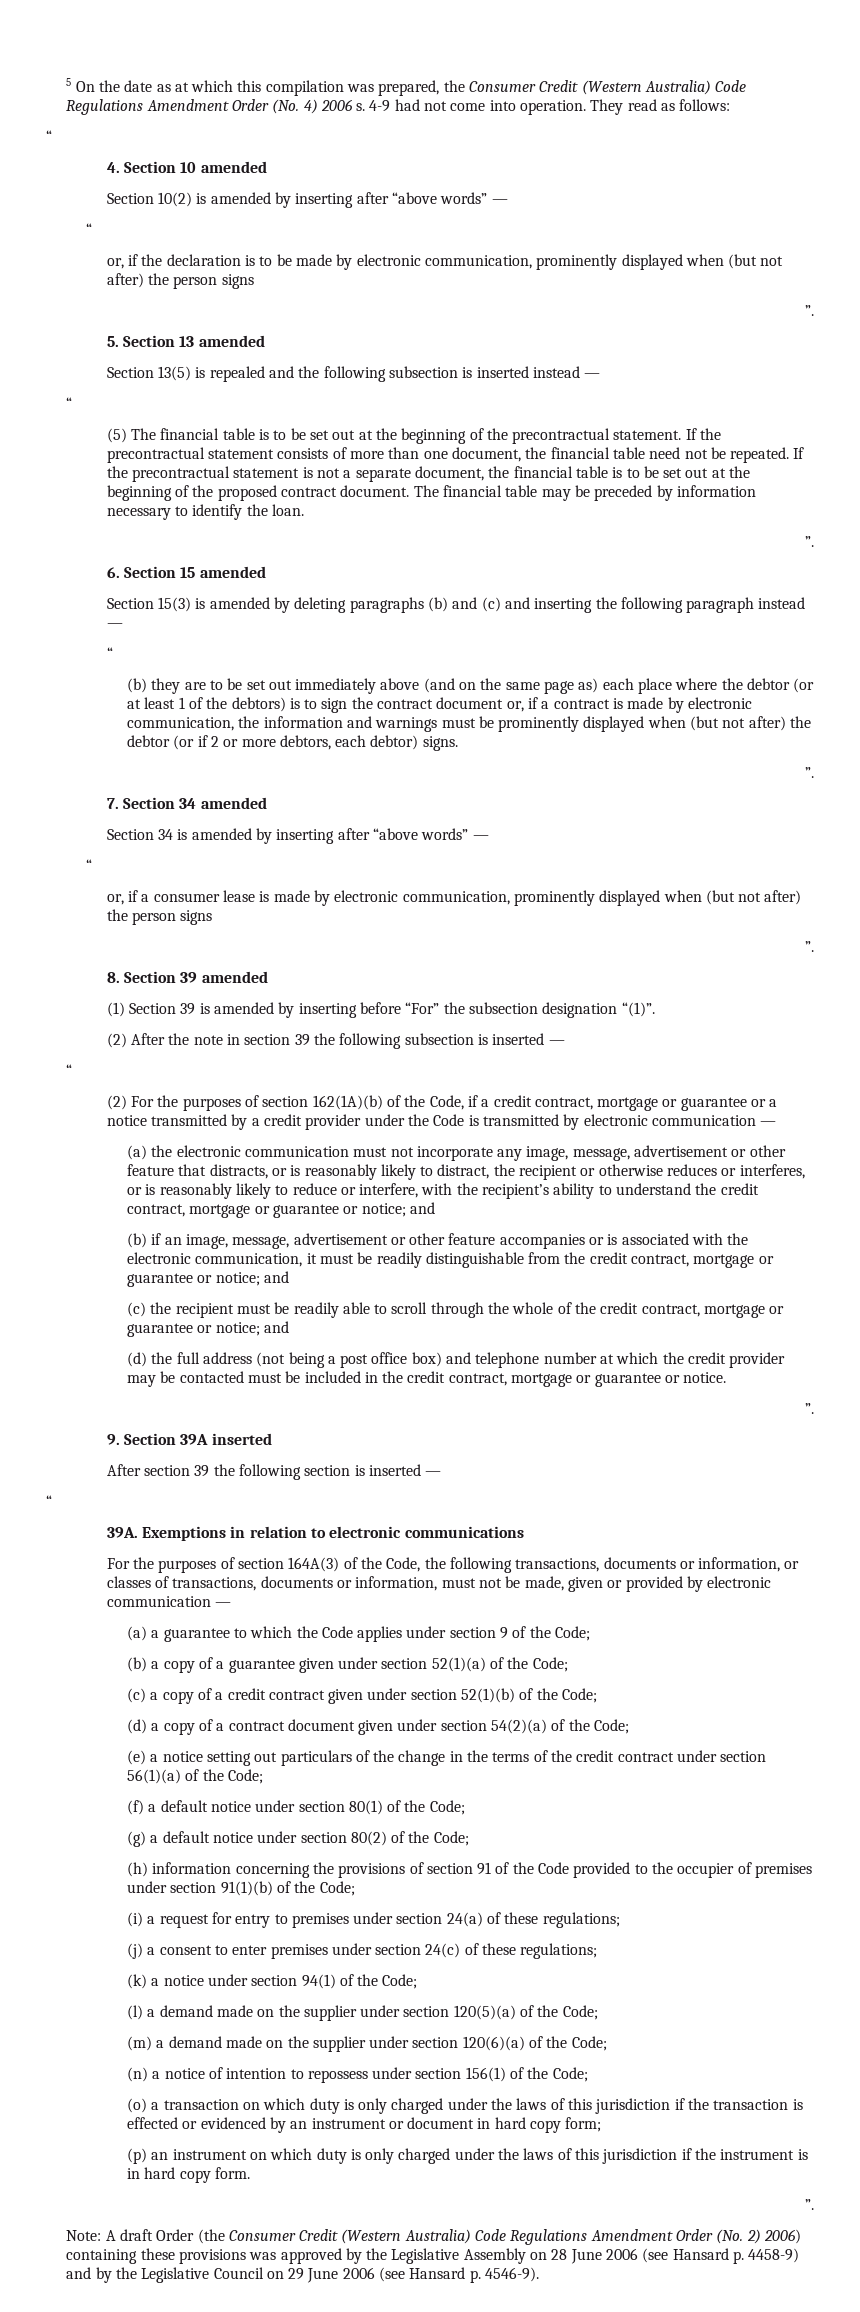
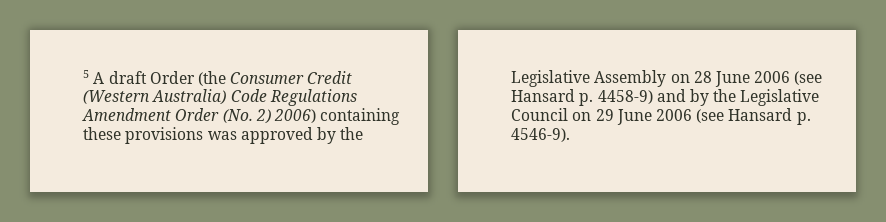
[75,80,747,96] [66,99,731,115] [46,130,52,142] [106,161,267,173] [106,192,508,208] [86,223,93,235] [106,254,784,270] [106,273,254,289] [805,305,814,316] [106,335,265,347] [106,366,601,382] [66,397,73,409] [106,428,722,444] [106,447,805,463] [106,466,751,482] [106,485,756,501] [106,504,304,520] [805,536,814,547] [106,566,266,578] [106,597,806,613] [106,623,123,628] [106,647,113,659] [126,678,815,694] [126,697,752,713] [126,716,812,732] [126,735,458,751] [805,767,814,778] [106,797,267,809] [106,828,489,844] [86,859,93,871] [106,890,802,906] [106,909,213,925] [805,941,814,952] [106,971,268,983] [106,1002,655,1018] [106,1033,565,1049] [66,1064,73,1076] [106,1095,778,1111] [106,1114,777,1130] [126,1145,786,1161] [126,1164,805,1180] [126,1183,759,1199] [126,1202,435,1218] [126,1233,749,1249] [126,1252,774,1268] [126,1271,289,1287] [126,1302,785,1318] [126,1321,289,1337] [126,1352,786,1368] [126,1371,727,1387] [805,1403,814,1414] [106,1433,272,1445] [106,1464,442,1480] [46,1495,52,1507] [106,1526,524,1541] [106,1557,800,1573] [106,1576,772,1592] [106,1596,232,1607] [126,1626,591,1642] [126,1657,568,1673] [126,1688,598,1704] [126,1719,630,1735] [126,1750,767,1766] [126,1769,263,1784] [126,1800,465,1815] [126,1831,469,1847] [126,1862,813,1878] [126,1881,355,1896] [126,1912,620,1928] [126,1943,598,1959] [126,1974,418,1989] [126,2005,598,2021] [126,2036,607,2052] [126,2067,588,2083] [126,2098,803,2114] [126,2117,602,2133] [126,2148,808,2164] [126,2167,250,2183] [805,2199,814,2210] [66,2230,102,2241] On the date as at which this compilation was prepared, the Consumer Credit (Western Australia) Code Regulations Amendment Order (No. 4) 2006 s. 4-9 had not come into operation. They read as follows: // “ // 4. Section 10 amended // Section 10(2) is amended by inserting after “above words” — // “ // or, if the declaration is to be made by electronic communication, prominently displayed when (but not after) the person signs // ”. // 5. Section 13 amended // Section 13(5) is repealed and the following subsection is inserted instead — // “ // (5) The financial table is to be set out at the beginning of the precontractual statement. If the precontractual statement consists of more than one document, the financial table need not be repeated. If the precontractual statement is not a separate document, the financial table is to be set out at the beginning of the proposed contract document. The financial table may be preceded by information necessary to identify the loan. // ”. // 6. Section 15 amended // Section 15(3) is amended by deleting paragraphs (b) and (c) and inserting the following paragraph instead — // “ // (b) they are to be set out immediately above (and on the same page as) each place where the debtor (or at least 1 of the debtors) is to sign the contract document or, if a contract is made by electronic communication, the information and warnings must be prominently displayed when (but not after) the debtor (or if 2 or more debtors, each debtor) signs. // ”. // 7. Section 34 amended // Section 34 is amended by inserting after “above words” — // “ // or, if a consumer lease is made by electronic communication, prominently displayed when (but not after) the person signs // ”. // 8. Section 39 amended // (1) Section 39 is amended by inserting before “For” the subsection designation “(1)”. // (2) After the note in section 39 the following subsection is inserted — // “ // (2) For the purposes of section 162(1A)(b) of the Code, if a credit contract, mortgage or guarantee or a notice transmitted by a credit provider under the Code is transmitted by electronic communication — // (a) the electronic communication must not incorporate any image, message, advertisement or other feature that distracts, or is reasonably likely to distract, the recipient or otherwise reduces or interferes, or is reasonably likely to reduce or interfere, with the recipient’s ability to understand the credit contract, mortgage or guarantee or notice; and // (b) if an image, message, advertisement or other feature accompanies or is associated with the electronic communication, it must be readily distinguishable from the credit contract, mortgage or guarantee or notice; and // (c) the recipient must be readily able to scroll through the whole of the credit contract, mortgage or guarantee or notice; and // (d) the full address (not being a post office box) and telephone number at which the credit provider may be contacted must be included in the credit contract, mortgage or guarantee or notice. // ”. // 9. Section 39A inserted // After section 39 the following section is inserted — // “ // 39A. Exemptions in relation to electronic communications // For the purposes of section 164A(3) of the Code, the following transactions, documents or information, or classes of transactions, documents or information, must not be made, given or provided by electronic communication — // (a) a guarantee to which the Code applies under section 9 of the Code; // (b) a copy of a guarantee given under section 52(1)(a) of the Code; // (c) a copy of a credit contract given under section 52(1)(b) of the Code; // (d) a copy of a contract document given under section 54(2)(a) of the Code; // (e) a notice setting out particulars of the change in the terms of the credit contract under section 56(1)(a) of the Code; // (f) a default notice under section 80(1) of the Code; // (g) a default notice under section 80(2) of the Code; // (h) information concerning the provisions of section 91 of the Code provided to the occupier of premises under section 91(1)(b) of the Code; // (i) a request for entry to premises under section 24(a) of these regulations; // (j) a consent to enter premises under section 24(c) of these regulations; // (k) a notice under section 94(1) of the Code; // (l) a demand made on the supplier under section 120(5)(a) of the Code; // (m) a demand made on the supplier under section 120(6)(a) of the Code; // (n) a notice of intention to repossess under section 156(1) of the Code; // (o) a transaction on which duty is only charged under the laws of this jurisdiction if the transaction is effected or evidenced by an instrument or document in hard copy form; // (p) an instrument on which duty is only charged under the laws of this jurisdiction if the instrument is in hard copy form. // ”. // Note: -> (90, 74) none

